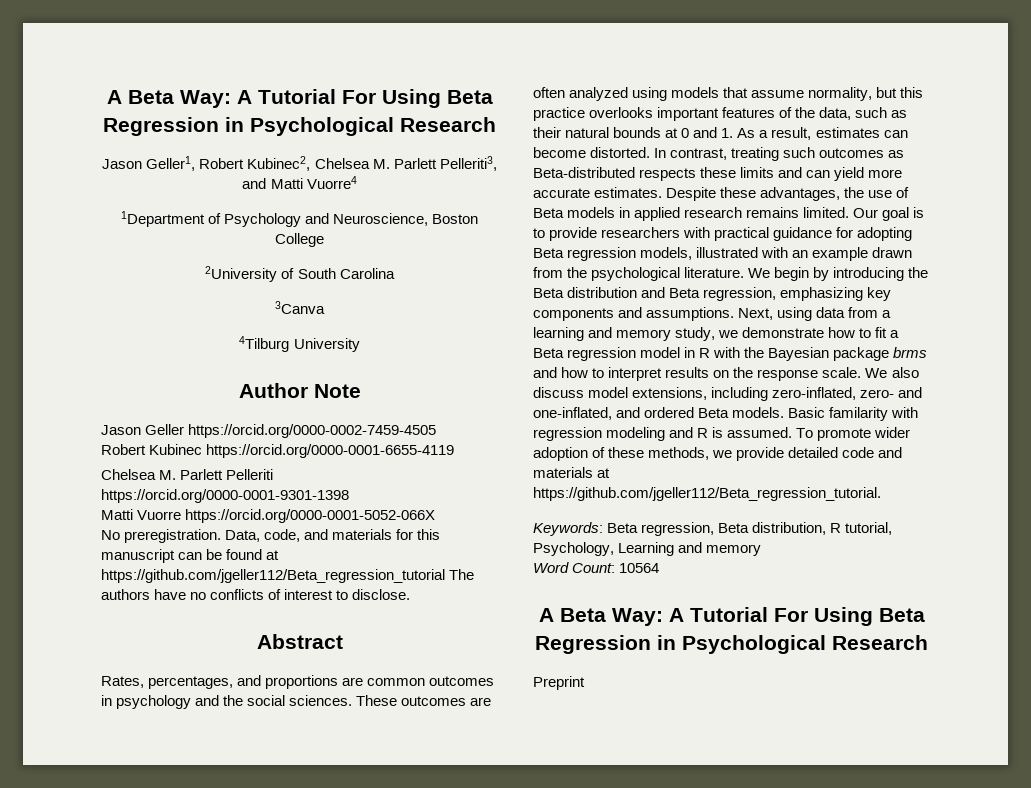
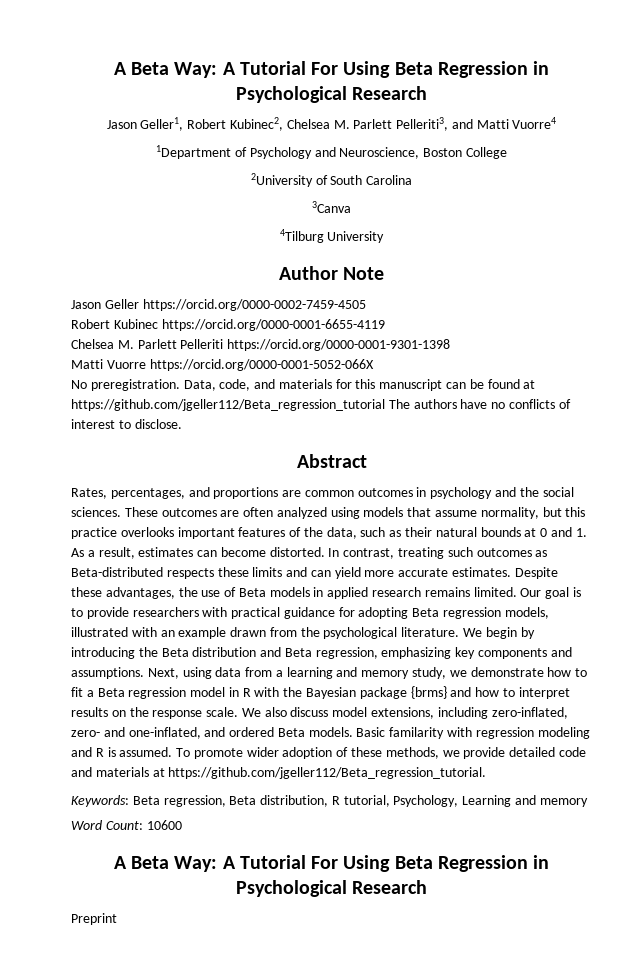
[893,347,928,358] brms -> [410,686,447,699] {brms}
[619,563,660,573] 10564 -> [146,820,182,830] 10600

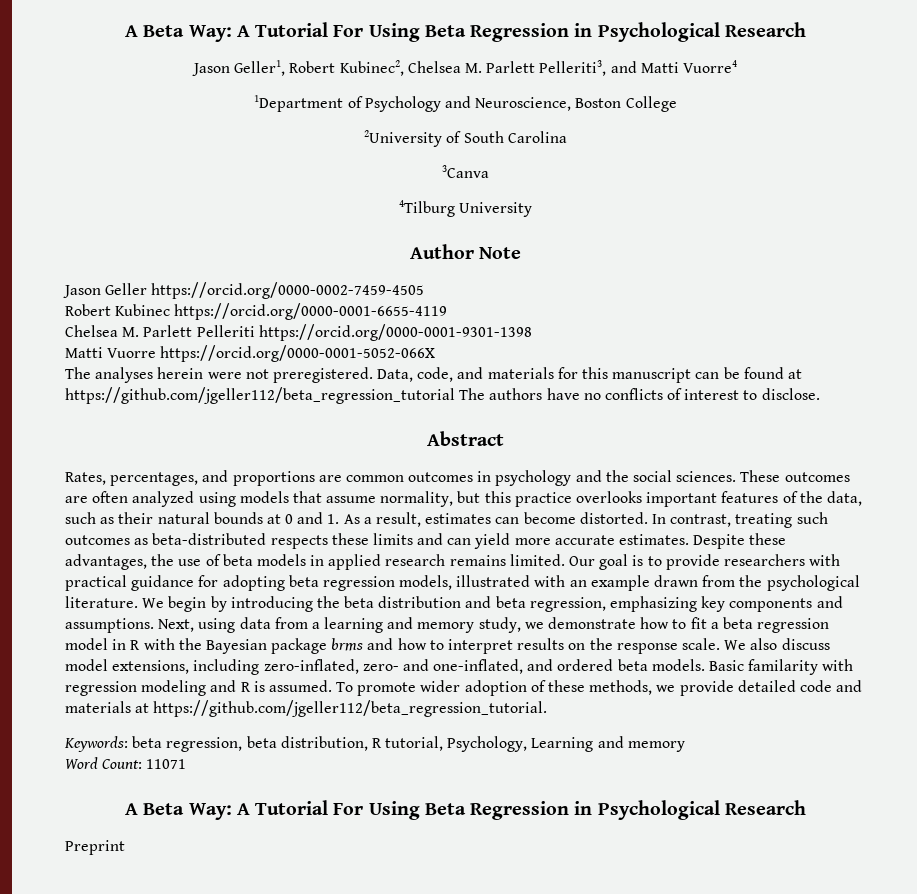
[71,379,180,391] No preregistration. -> [65,367,373,383] The analyses herein were not preregistered.
[71,399,385,411] https://github.com/jgeller112/Beta_regression_tutorial -> [65,387,455,404] https://github.com/jgeller112/beta_regression_tutorial
[71,567,163,577] Beta-distributed -> [152,533,267,545] beta-distributed
[238,588,266,597] Beta -> [222,554,253,566] beta
[412,608,440,617] Beta -> [288,575,319,587] beta
[161,648,189,657] Beta -> [344,596,375,608] beta
[284,648,312,657] Beta -> [495,596,526,608] beta
[97,688,125,697] Beta -> [722,617,753,629] beta
[410,686,447,699] {brms} -> [331,638,364,651] brms
[277,728,305,737] Beta -> [617,659,648,671] beta
[168,767,487,779] https://github.com/jgeller112/Beta_regression_tutorial. -> [153,700,548,717] https://github.com/jgeller112/beta_regression_tutorial.
[132,795,257,807] Beta regression, Beta -> [132,736,277,752] beta regression, beta
[146,820,182,830] 10600 -> [146,759,187,769] 11071

